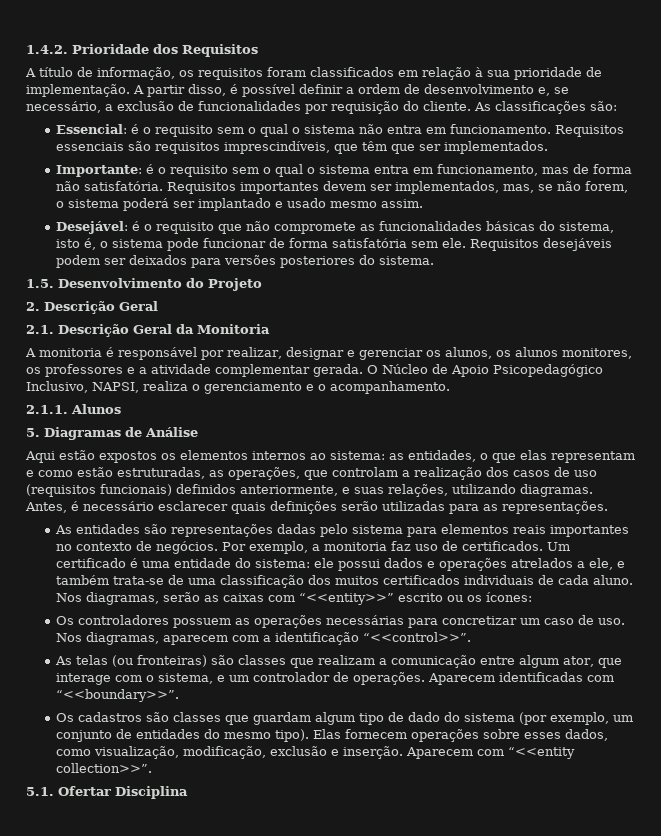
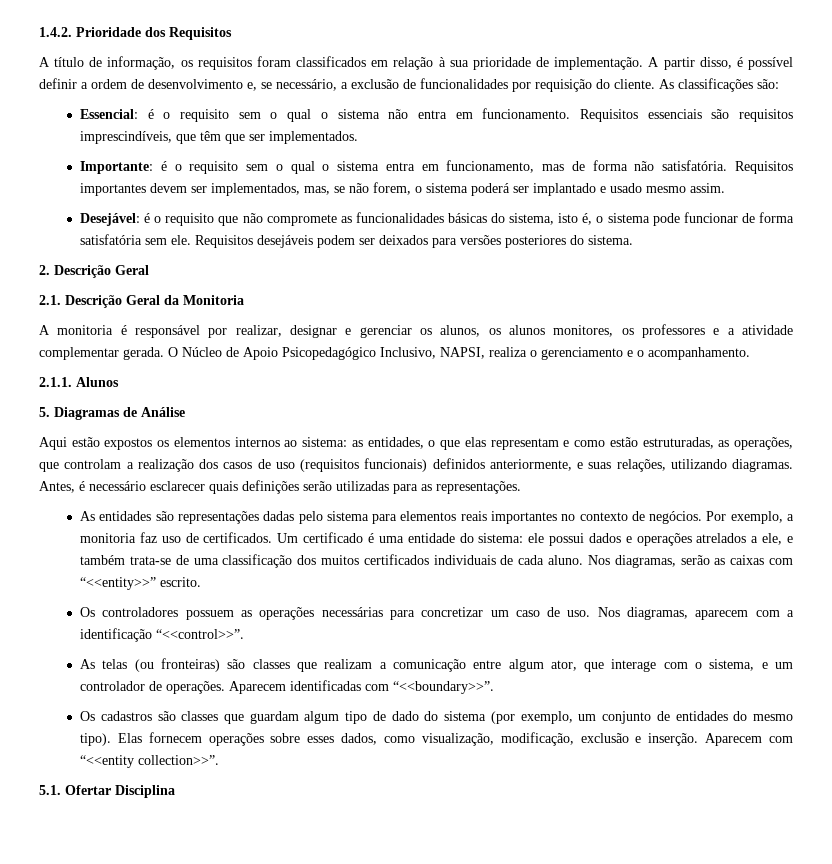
[26,278,262,291] // 1.5. Desenvolvimento do Projeto -> (634, 240) none
[398,592,533,602] escrito ou os ícones: -> [160,577,202,587] escrito.

